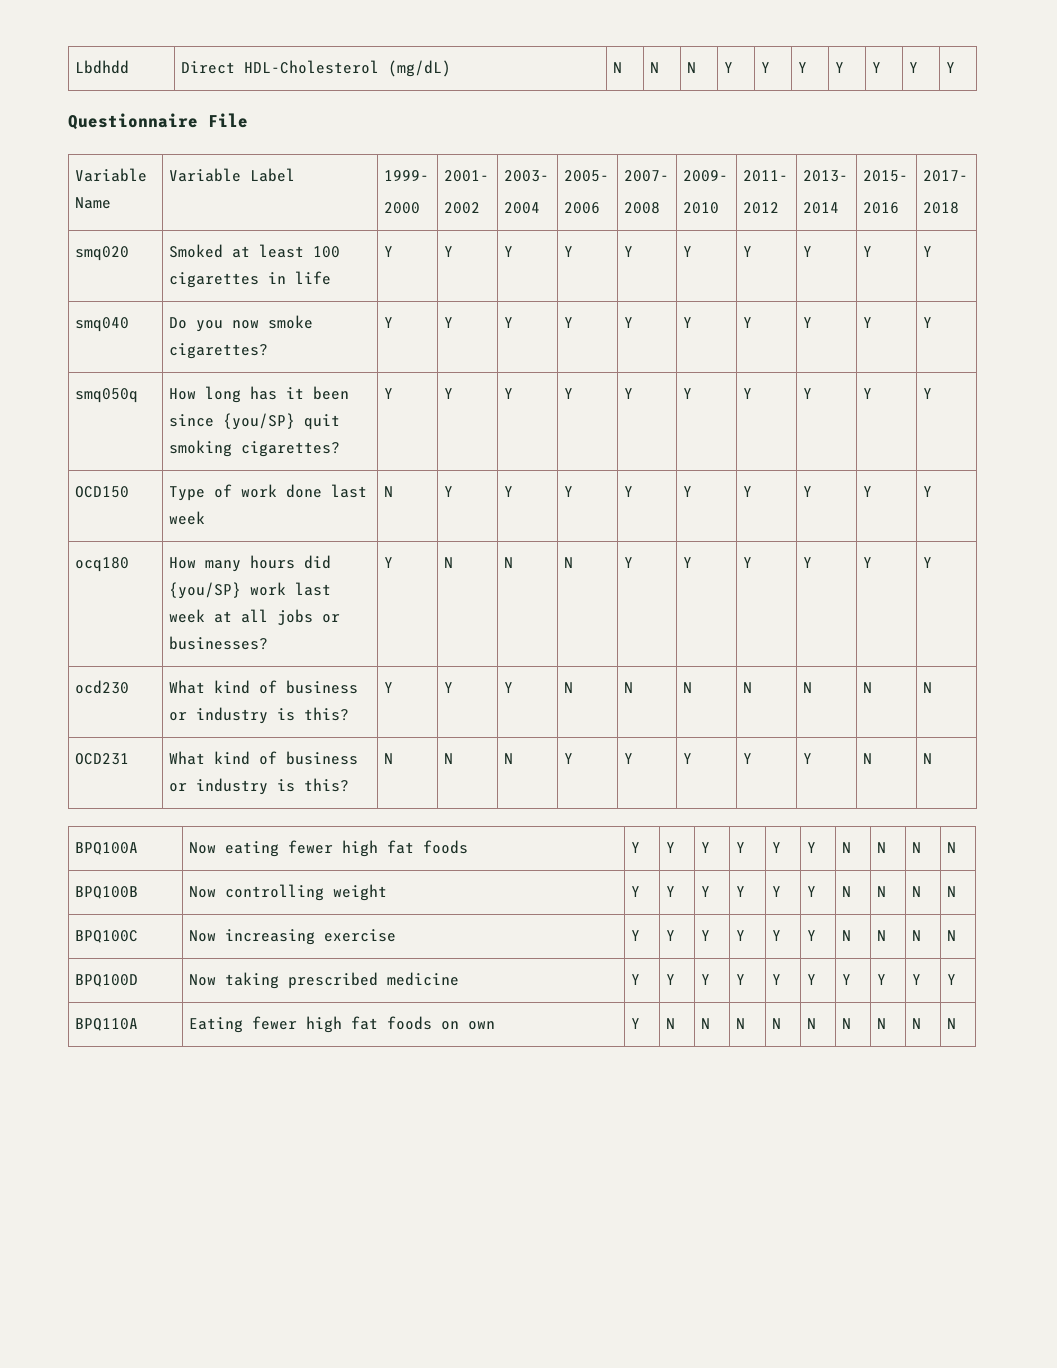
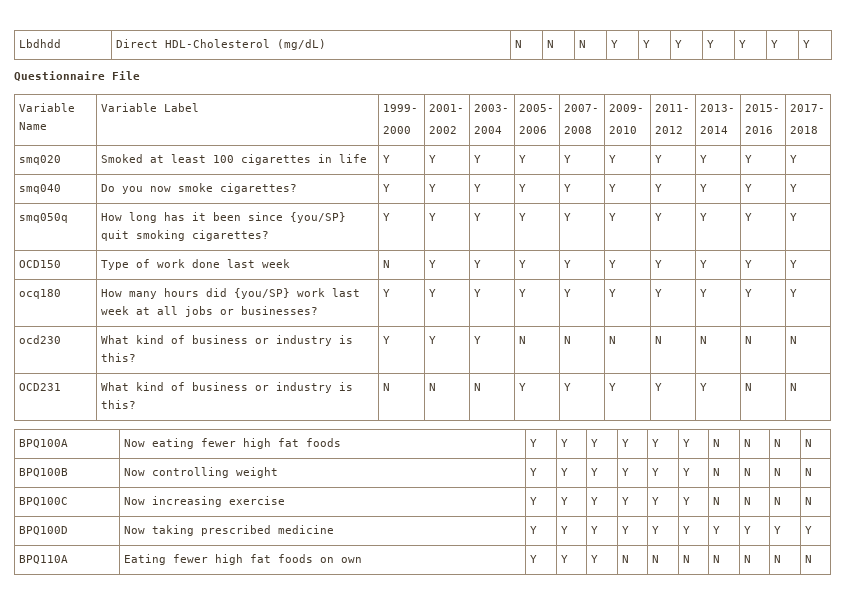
[443,557,453,568] [503,557,513,568] [563,557,573,568] N | N | N -> [428,289,436,297] [473,289,481,297] [518,289,526,297] Y | Y | Y
[665,1018,675,1029] [700,1018,710,1029] [735,1018,745,1029] [771,1018,781,1029] [806,1018,816,1029] [841,1018,851,1029] [876,1018,886,1029] [911,1018,921,1029] [946,1018,956,1029] N | N | N | N | N | N | N | N | N -> [560,555,568,563] [590,555,598,563] [621,555,629,563] [651,555,659,563] [682,555,690,563] [712,555,720,563] [743,555,751,563] [773,555,781,563] [804,555,812,563] Y | Y | N | N | N | N | N | N | N

